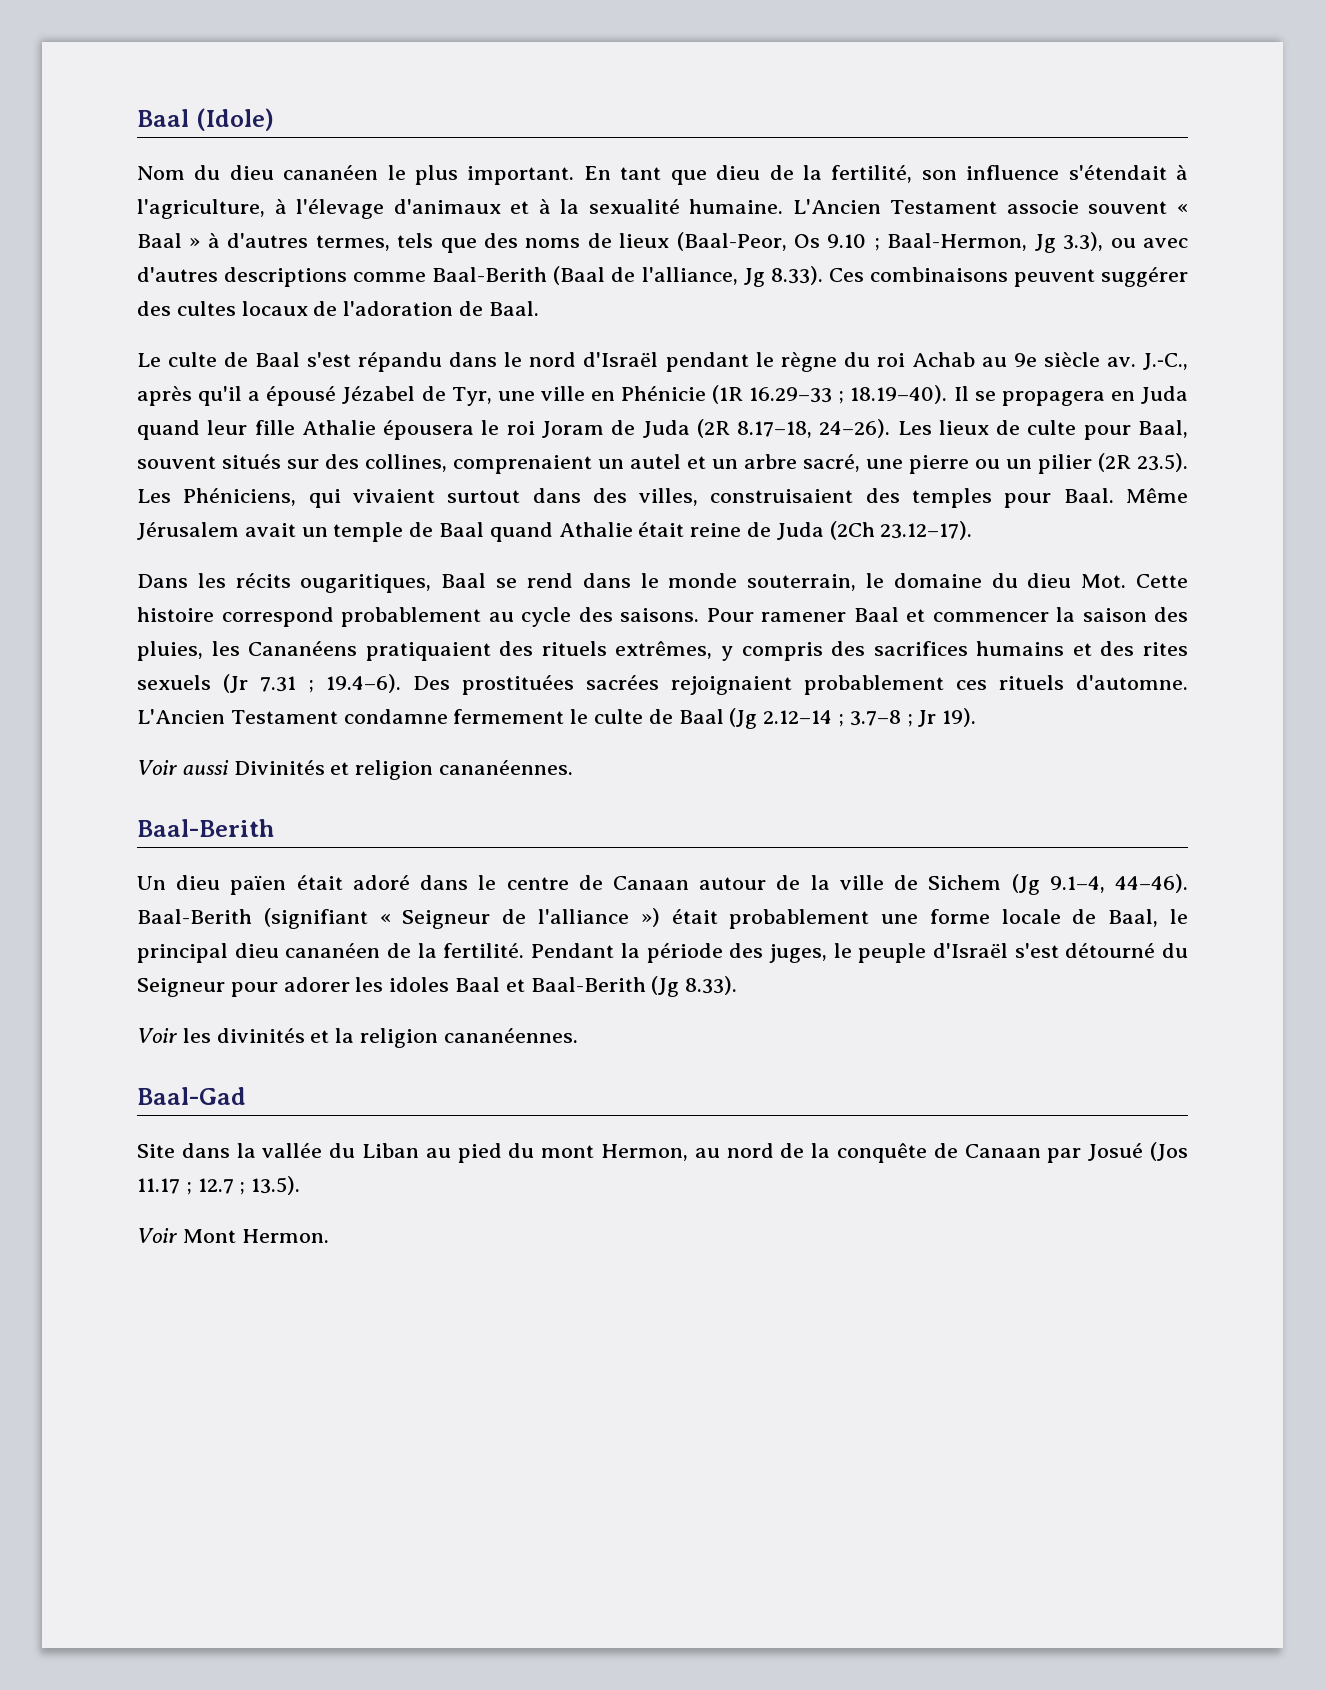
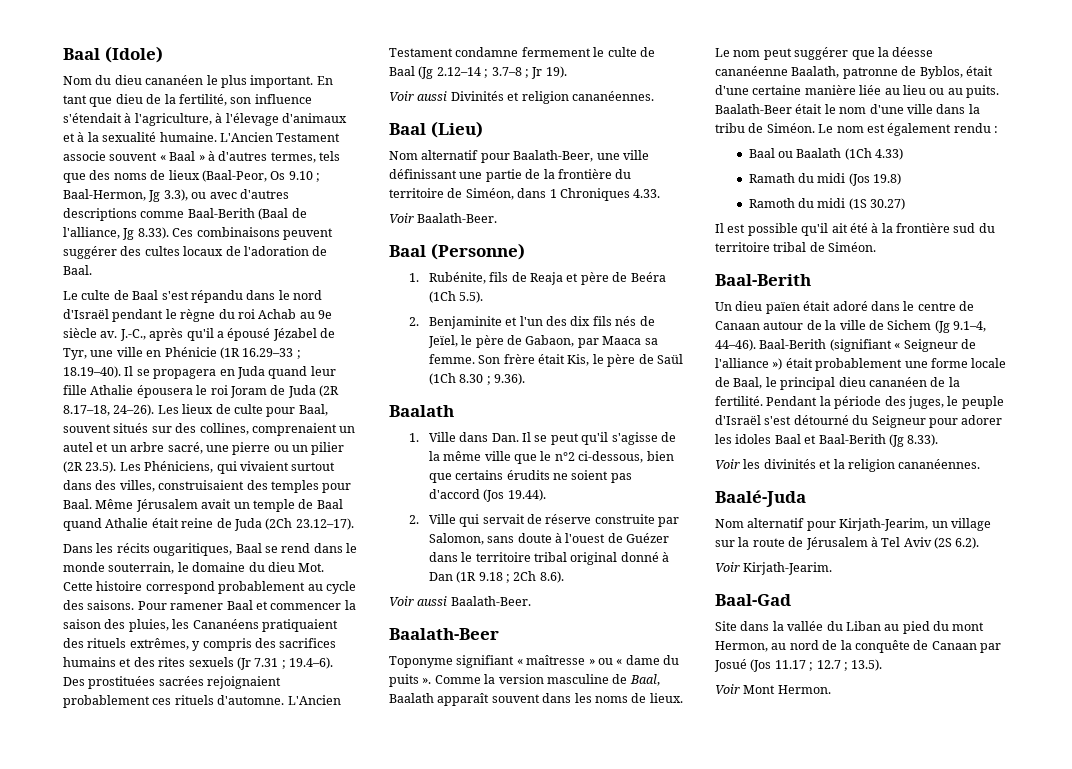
(574, 767) none -> [389,121,483,138] [389,150,649,163] [389,169,632,182] [389,188,661,201] [389,213,498,223] [389,243,525,260] [408,272,666,285] [428,291,484,303] [408,316,655,329] [427,335,658,348] [428,354,683,367] [428,373,526,385] [389,405,454,417] [408,432,676,445] [428,451,674,464] [428,470,632,483] [428,489,546,502] [408,514,680,527] [428,533,670,545] [428,552,670,565] [428,571,564,583] [389,596,531,606] [389,628,499,640] [389,655,679,668] [389,674,660,687] [389,693,683,706] [715,47,934,60] [715,66,993,79] [715,85,999,98] [715,104,980,114] [715,123,998,136] [748,148,904,160] [748,173,902,186] [748,198,906,210] [715,223,995,236] [715,242,877,252] // Baal (Lieu) // Nom alternatif pour Baalath-Beer, une ville définissant une partie de la frontière du territoire de Siméon, dans 1 Chroniques 4.33. // Voir Baalath-Beer. // Baal (Personne) // 1. Rubénite, fils de Reaja et père de Beéra (1Ch 5.5). // 2. Benjaminite et l'un des dix fils nés de Jeïel, le père de Gabaon, par Maaca sa femme. Son frère était Kis, le père de Saül (1Ch 8.30 ; 9.36). // Baalath // 1. Ville dans Dan. Il se peut qu'il s'agisse de la même ville que le n°2 ci-dessous, bien que certains érudits ne soient pas d'accord (Jos 19.44). // 2. Ville qui servait de réserve construite par Salomon, sans doute à l'ouest de Guézer dans le territoire tribal original donné à Dan (1R 9.18 ; 2Ch 8.6). // Voir aussi Baalath-Beer. // Baalath-Beer // Toponyme signifiant « maîtresse » ou « dame du puits ». Comme la version masculine de Baal, Baalath apparaît souvent dans les noms de lieux. Le nom peut suggérer que la déesse cananéenne Baalath, patronne de Byblos, était d'une certaine manière liée au lieu ou au puits. Baalath-Beer était le nom d'une ville dans la tribu de Siméon. Le nom est également rendu : // Baal ou Baalath (1Ch 4.33) // Ramath du midi (Jos 19.8) // Ramoth du midi (1S 30.27) // Il est possible qu'il ait été à la frontière sud du territoire tribal de Siméon.
(578, 1035) none -> [715,490,806,507] [715,518,991,531] [715,537,980,550] [715,562,833,575] // Baalé-Juda // Nom alternatif pour Kirjath-Jearim, un village sur la route de Jérusalem à Tel Aviv (2S 6.2). // Voir Kirjath-Jearim.

